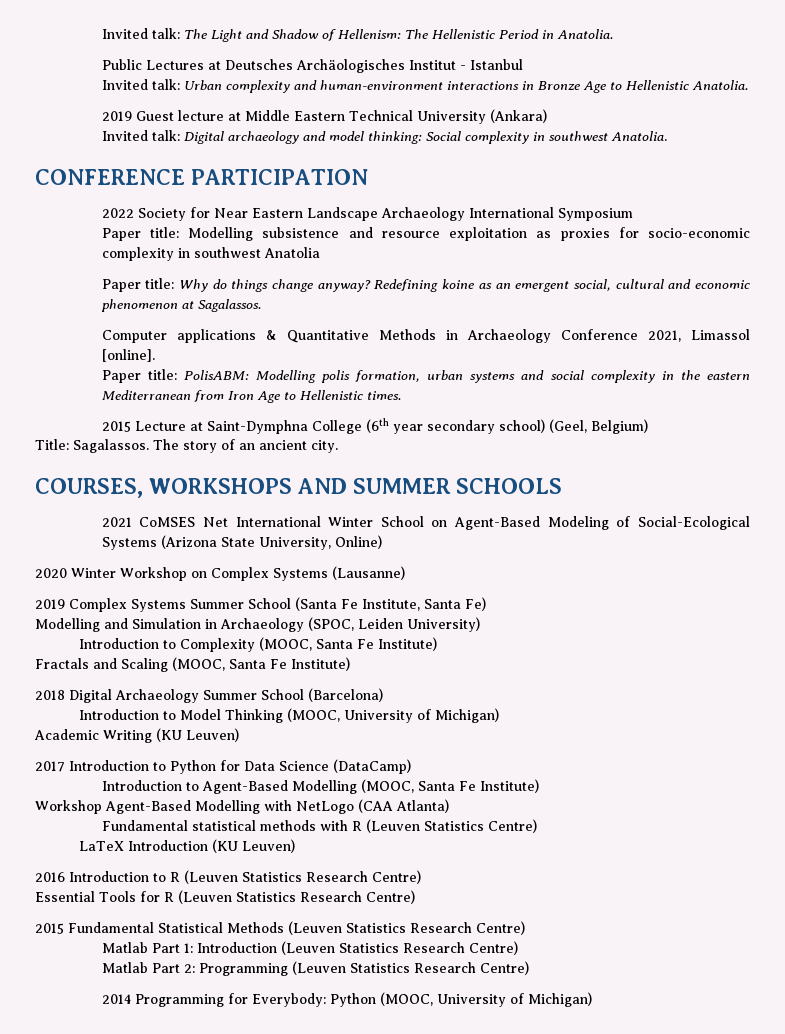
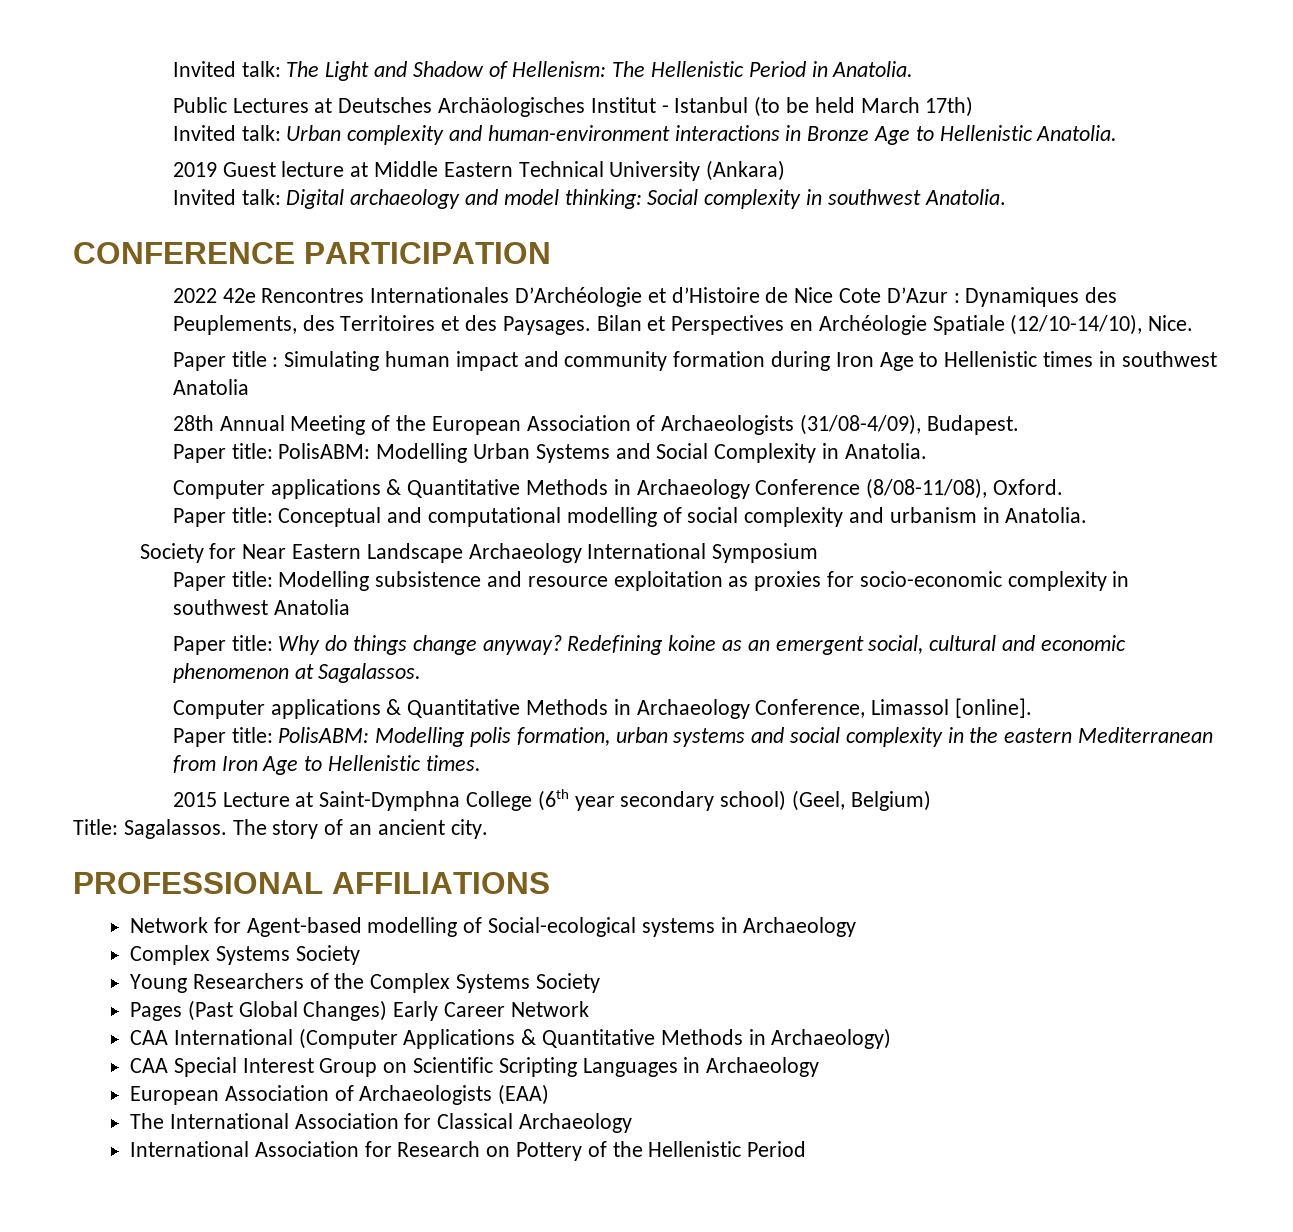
(523, 64) none -> [754,96,974,117] (to be held March 17th)
(134, 213) none -> [222,287,1118,307] [172,314,1194,335] [172,351,1217,371] [172,379,249,395] [172,414,1019,435] [172,443,927,463] [172,478,1064,499] [172,507,1088,527] 42e Rencontres Internationales D’Archéologie et d’Histoire de Nice Cote D’Azur : Dynamiques des Peuplements, des Territoires et des Paysages. Bilan et Perspectives en Archéologie Spatiale (12/10-14/10), Nice. // Paper title : Simulating human impact and community formation during Iron Age to Hellenistic times in southwest Anatolia // 28th Annual Meeting of the European Association of Archaeologists (31/08-4/09), Budapest. // Paper title: PolisABM: Modelling Urban Systems and Social Complexity in Anatolia. // Computer applications & Quantitative Methods in Archaeology Conference (8/08-11/08), Oxford. // Paper title: Conceptual and computational modelling of social complexity and urbanism in Anatolia. //
[560,329,681,342] Conference 2021, -> [755,699,866,718] Conference,
[35,478,562,498] [101,516,750,530] [101,535,382,550] [35,566,405,581] [35,597,486,612] [35,617,480,632] [79,637,438,652] [35,657,350,672] [35,688,383,703] [79,708,500,723] [34,728,239,743] [35,759,411,774] [101,779,539,794] [35,799,449,814] [101,819,537,833] [79,839,296,853] [35,870,421,884] [35,890,415,904] [35,921,525,935] [101,941,518,955] [101,961,529,976] [101,992,592,1007] COURSES, WORKSHOPS AND SUMMER SCHOOLS // 2021 CoMSES Net International Winter School on Agent-Based Modeling of Social-Ecological Systems (Arizona State University, Online) // 2020 Winter Workshop on Complex Systems (Lausanne) // 2019 Complex Systems Summer School (Santa Fe Institute, Santa Fe) // Modelling and Simulation in Archaeology (SPOC, Leiden University) // Introduction to Complexity (MOOC, Santa Fe Institute) // Fractals and Scaling (MOOC, Santa Fe Institute) // 2018 Digital Archaeology Summer School (Barcelona) // Introduction to Model Thinking (MOOC, University of Michigan) // Academic Writing (KU Leuven) // 2017 Introduction to Python for Data Science (DataCamp) // Introduction to Agent-Based Modelling (MOOC, Santa Fe Institute) // Workshop Agent-Based Modelling with NetLogo (CAA Atlanta) // Fundamental statistical methods with R (Leuven Statistics Centre) // LaTeX Introduction (KU Leuven) // 2016 Introduction to R (Leuven Statistics Research Centre) // Essential Tools for R (Leuven Statistics Research Centre) // 2015 Fundamental Statistical Methods (Leuven Statistics Research Centre) // Matlab Part 1: Introduction (Leuven Statistics Research Centre) // Matlab Part 2: Programming (Leuven Statistics Research Centre) // 2014 Programming for Everybody: Python (MOOC, University of Michigan) -> [73,872,550,894] [129,917,857,937] [129,945,360,965] [129,973,600,993] [129,1000,589,1021] [129,1028,892,1049] [129,1057,820,1077] [129,1084,550,1105] [129,1113,632,1133] [129,1141,807,1161] PROFESSIONAL AFFILIATIONS // Network for Agent-based modelling of Social-ecological systems in Archaeology // Complex Systems Society // Young Researchers of the Complex Systems Society // Pages (Past Global Changes) Early Career Network // CAA International (Computer Applications & Quantitative Methods in Archaeology) // CAA Special Interest Group on Scientific Scripting Languages in Archaeology // European Association of Archaeologists (EAA) // The International Association for Classical Archaeology // International Association for Research on Pottery of the Hellenistic Period

